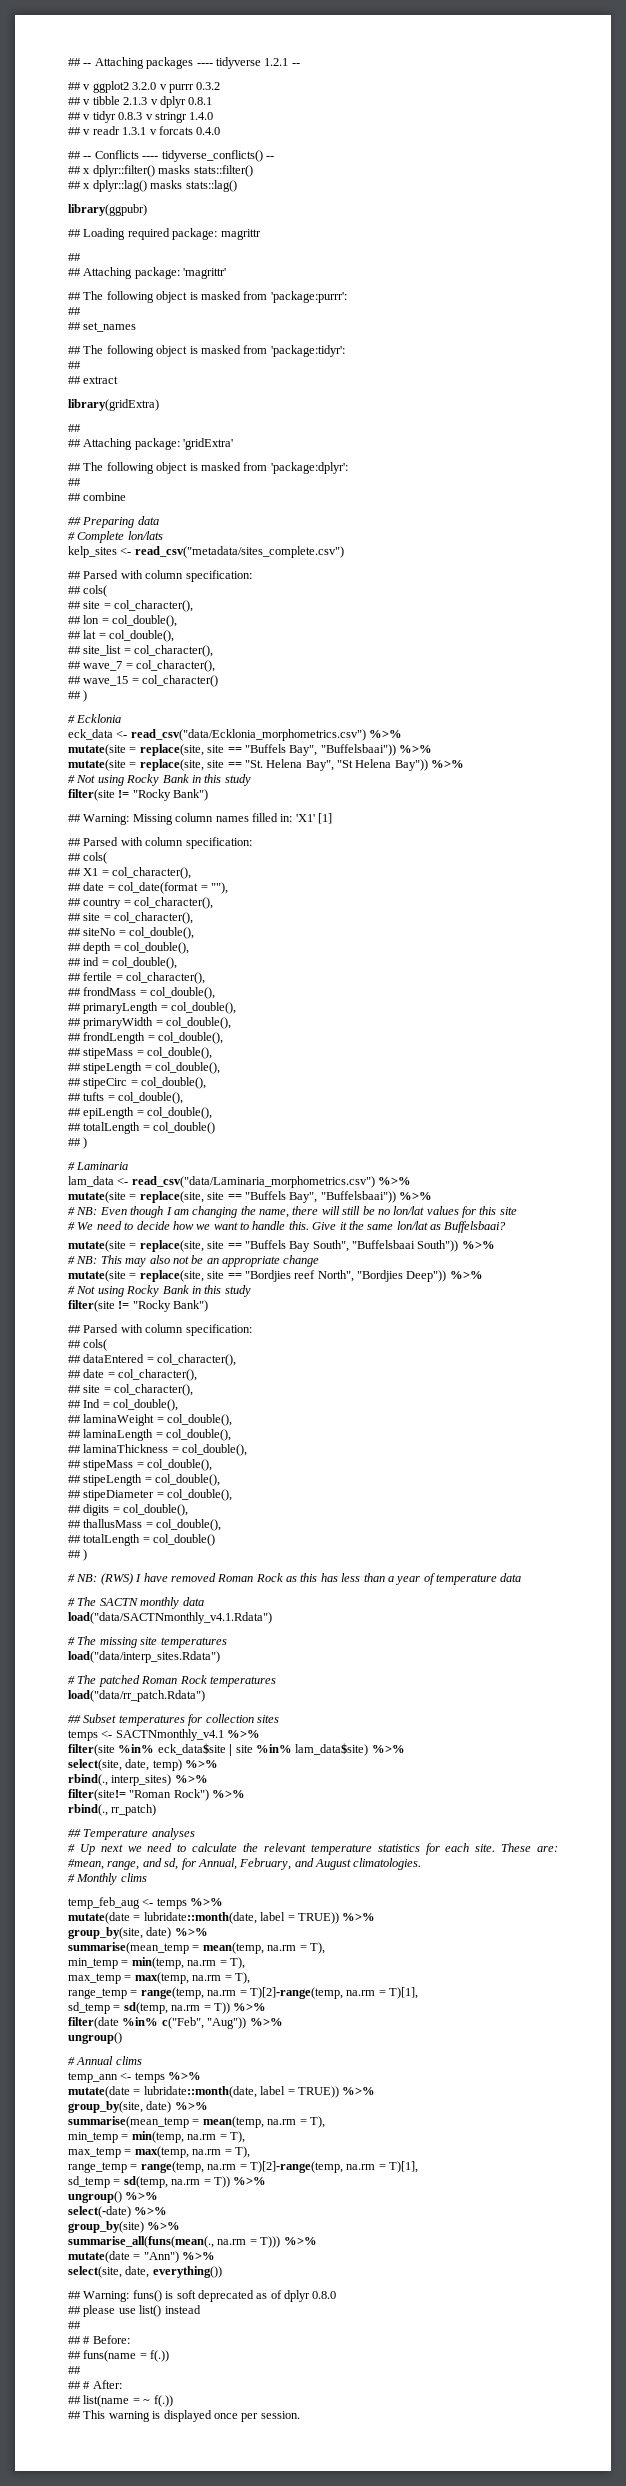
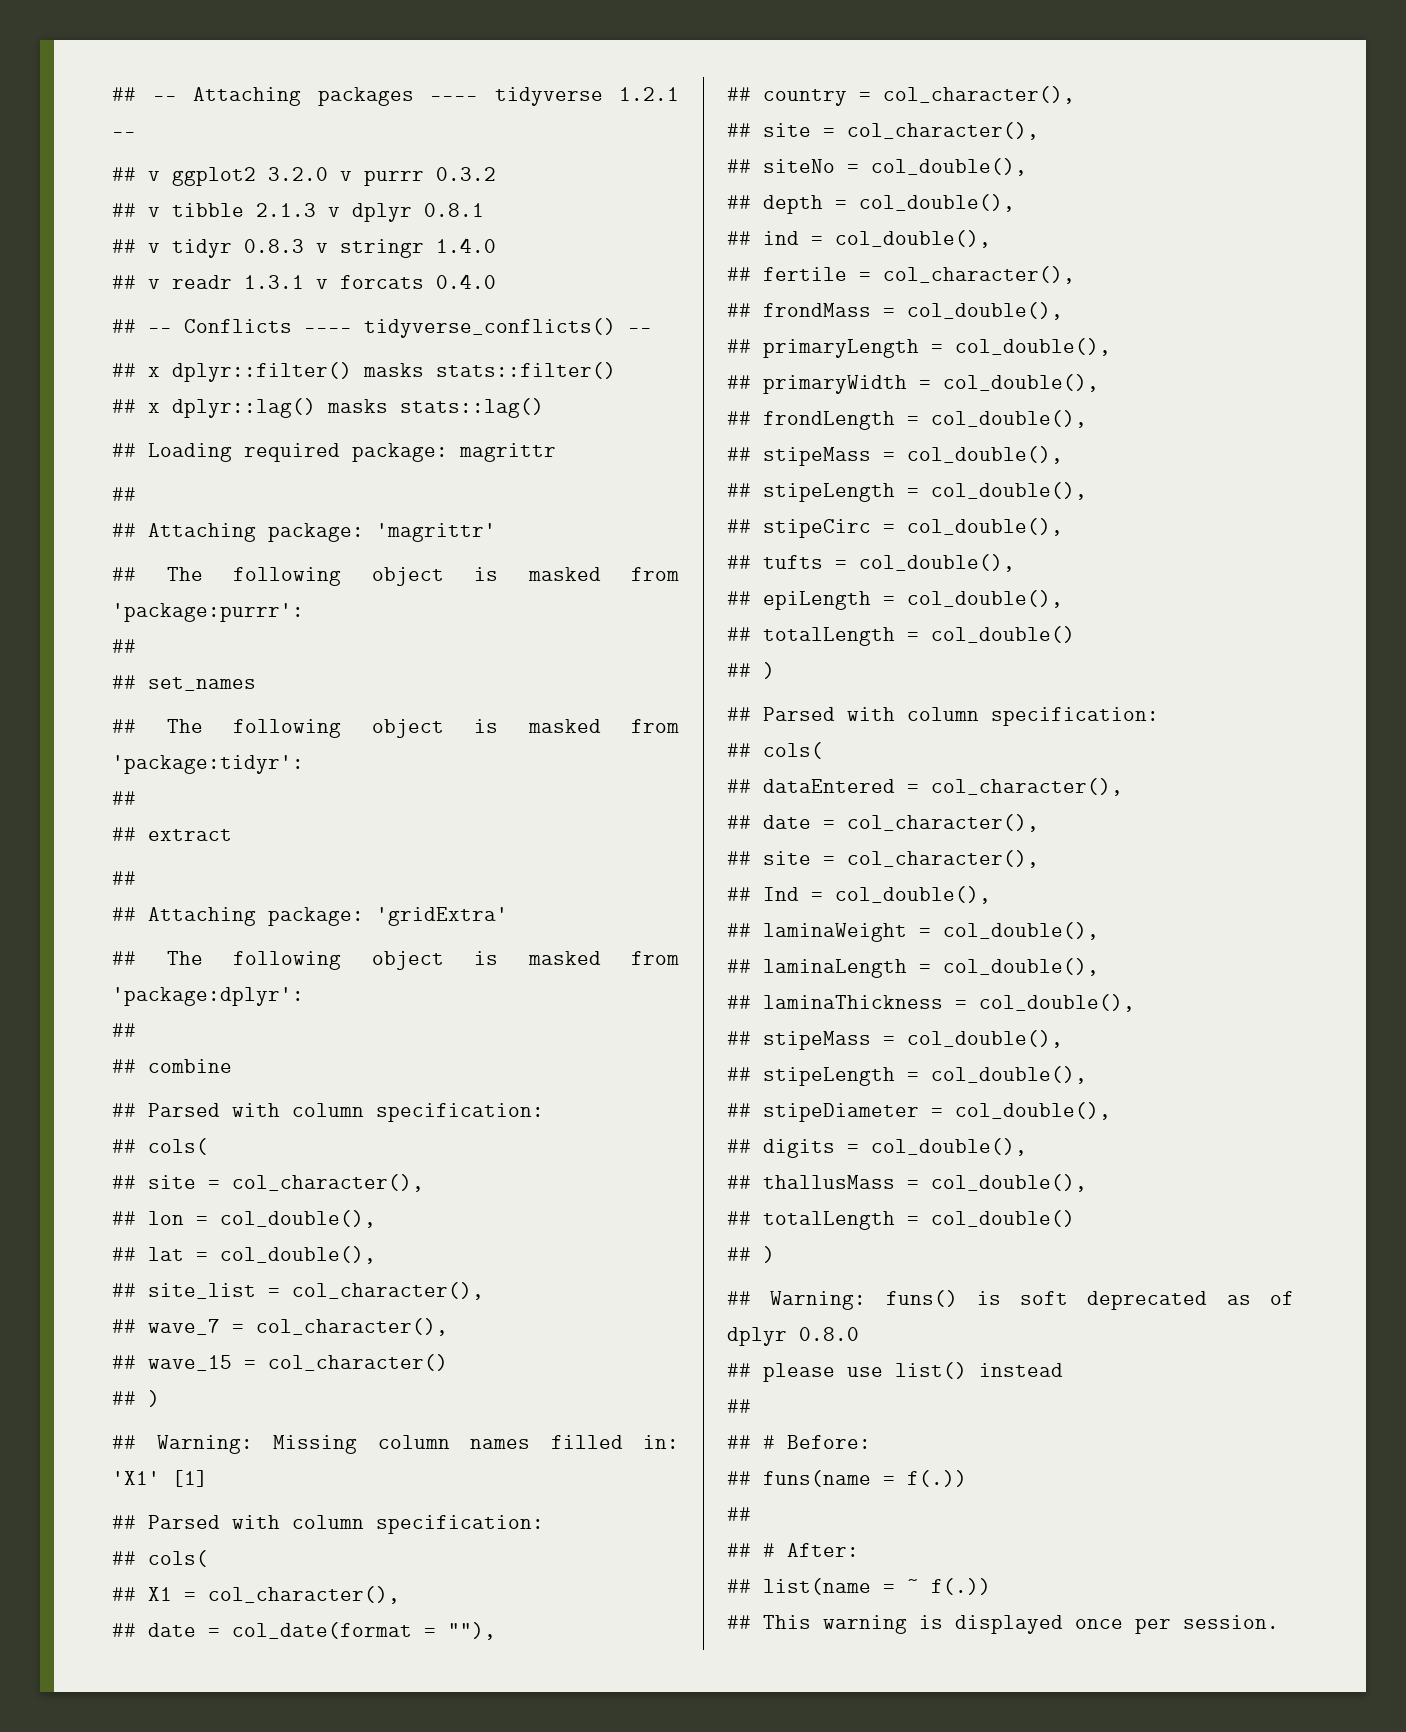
[68,204,147,216] // library(ggpubr) -> (544, 408) none
[68,399,159,411] // library(gridExtra) -> (232, 835) none
[68,516,159,528] [68,531,163,543] [68,546,344,558] // ## Preparing data // # Complete lon/lats // kelp_sites <- read_csv("metadata/sites_complete.csv") -> (232, 1066) none
[68,714,122,723] [68,729,403,741] [68,744,432,756] [68,759,465,771] [68,774,251,786] [68,789,209,801] // # Ecklonia // eck_data <- read_csv("data/Ecklonia_morphometrics.csv") %>% // mutate(site = replace(site, site == "Buffels Bay", "Buffelsbaai")) %>% // mutate(site = replace(site, site == "St. Helena Bay", "St Helena Bay")) %>% // # Not using Rocky Bank in this study // filter(site != "Rocky Bank") -> (160, 1398) none
[68,1162,129,1170] [68,1176,412,1188] [68,1191,432,1203] [68,1206,517,1218] [68,1221,507,1233] [68,1240,495,1252] [68,1255,320,1267] [68,1270,483,1282] [68,1285,251,1297] [68,1300,209,1312] // # Laminaria // lam_data <- read_csv("data/Laminaria_morphometrics.csv") %>% // mutate(site = replace(site, site == "Buffels Bay", "Buffelsbaai")) %>% // # NB: Even though I am changing the name, there will still be no lon/lat values for this site // # We need to decide how we want to handle this. Give it the same lon/lat as Buffelsbaai? // mutate(site = replace(site, site == "Buffels Bay South", "Buffelsbaai South")) %>% // # NB: This may also not be an appropriate change // mutate(site = replace(site, site == "Bordjies reef North", "Bordjies Deep")) %>% // # Not using Rocky Bank in this study // filter(site != "Rocky Bank") -> (775, 670) none
[68,1573,522,1585] [68,1597,204,1609] [68,1612,272,1624] [68,1636,227,1648] [68,1651,220,1663] [68,1675,276,1687] [68,1690,205,1702] [68,1714,279,1726] [68,1729,261,1741] [68,1743,405,1756] [68,1759,219,1771] [68,1774,208,1786] [68,1789,246,1801] [68,1804,157,1816] [68,1828,195,1840] [68,1843,559,1855] [68,1858,422,1870] [68,1873,147,1885] [68,1897,224,1909] [68,1912,376,1924] [68,1927,208,1939] [68,1942,325,1954] [68,1957,245,1969] [68,1972,250,1984] [68,1987,418,1999] [68,2002,267,2014] [68,2017,283,2029] [68,2032,122,2044] [68,2056,142,2065] [68,2072,202,2083] [68,2086,376,2098] [68,2101,208,2113] [68,2116,325,2128] [68,2131,245,2143] [68,2146,250,2158] [68,2161,418,2173] [68,2176,267,2188] [68,2191,159,2203] [68,2206,168,2218] [68,2221,181,2233] [68,2236,317,2248] [68,2251,216,2263] [68,2266,222,2278] // # NB: (RWS) I have removed Roman Rock as this has less than a year of temperature data // # The SACTN monthly data // load("data/SACTNmonthly_v4.1.Rdata") // # The missing site temperatures // load("data/interp_sites.Rdata") // # The patched Roman Rock temperatures // load("data/rr_patch.Rdata") // ## Subset temperatures for collection sites // temps <- SACTNmonthly_v4.1 %>% // filter(site %in% eck_data$site | site %in% lam_data$site) %>% // select(site, date, temp) %>% // rbind(., interp_sites) %>% // filter(site!= "Roman Rock") %>% // rbind(., rr_patch) // ## Temperature analyses // # Up next we need to calculate the relevant temperature statistics for each site. These are: #mean, range, and sd, for Annual, February, and August climatologies. // # Monthly clims // temp_feb_aug <- temps %>% // mutate(date = lubridate::month(date, label = TRUE)) %>% // group_by(site, date) %>% // summarise(mean_temp = mean(temp, na.rm = T), // min_temp = min(temp, na.rm = T), // max_temp = max(temp, na.rm = T), // range_temp = range(temp, na.rm = T)[2]-range(temp, na.rm = T)[1], // sd_temp = sd(temp, na.rm = T)) %>% // filter(date %in% c("Feb", "Aug")) %>% // ungroup() // # Annual clims // temp_ann <- temps %>% // mutate(date = lubridate::month(date, label = TRUE)) %>% // group_by(site, date) %>% // summarise(mean_temp = mean(temp, na.rm = T), // min_temp = min(temp, na.rm = T), // max_temp = max(temp, na.rm = T), // range_temp = range(temp, na.rm = T)[2]-range(temp, na.rm = T)[1], // sd_temp = sd(temp, na.rm = T)) %>% // ungroup() %>% // select(-date) %>% // group_by(site) %>% // summarise_all(funs(mean(., na.rm = T))) %>% // mutate(date = "Ann") %>% // select(site, date, everything()) -> (775, 1254) none

